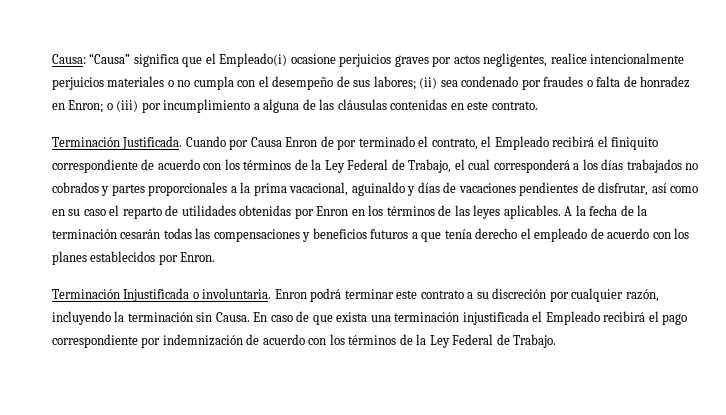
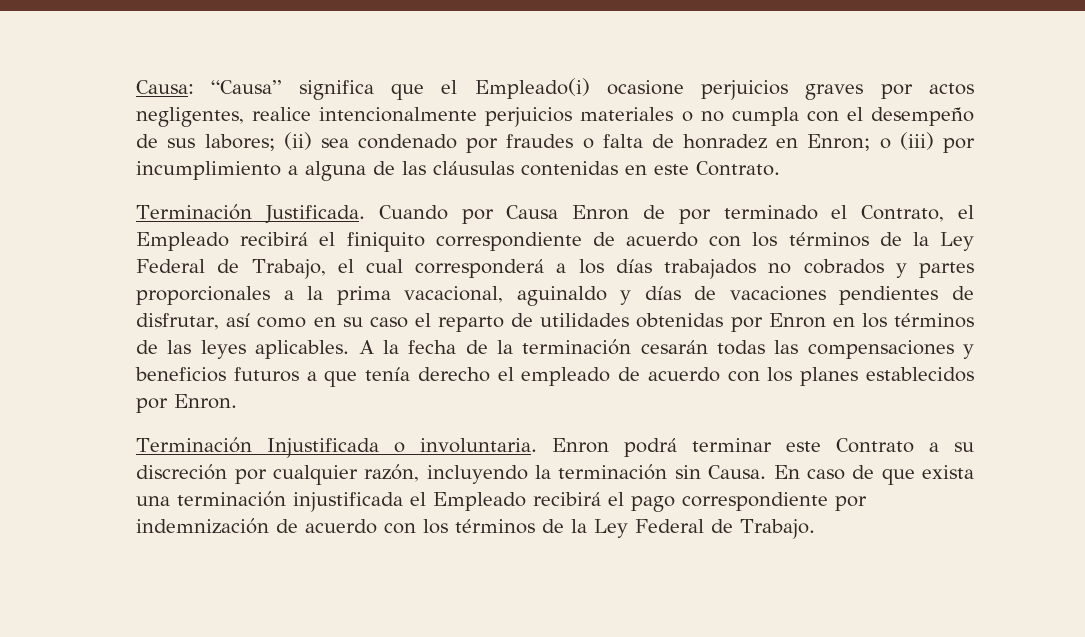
[491,101,538,110] contrato. -> [696,161,781,176] Contrato.
[431,138,478,150] contrato, -> [861,205,945,222] Contrato,
[420,290,464,299] contrato -> [836,438,915,453] Contrato

